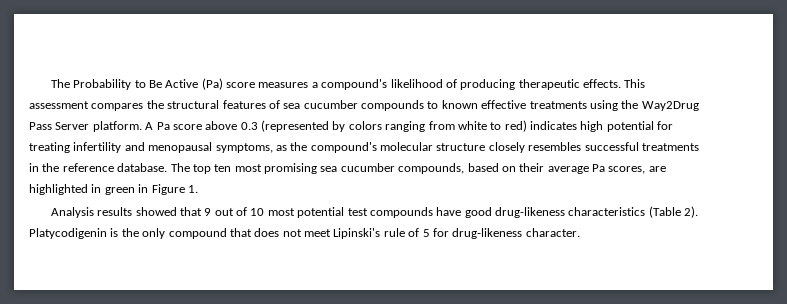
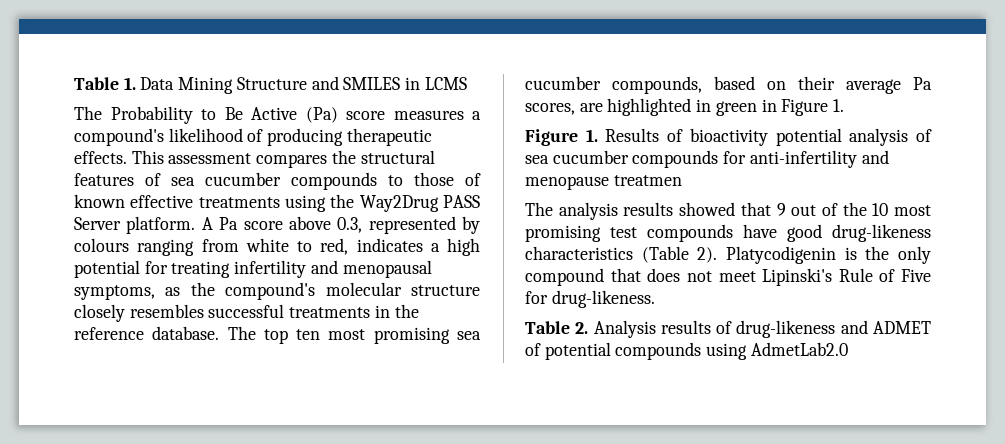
(50, 83) none -> [74,76,467,94] Table 1. Data Mining Structure and SMILES in LCMS //
(439, 105) none -> [414,172,481,186] those of
[29,122,52,130] Pass -> [443,195,480,208] PASS
[240,120,382,132] 0.3 (represented by colors -> [337,216,480,234] [74,238,129,252] 0.3, represented by colours
[504,120,577,132] red) indicates -> [320,238,440,255] red, indicates a
[50,207,94,218] Analysis -> [525,128,932,146] [525,150,889,168] [525,175,682,190] [525,202,618,220] Figure 1. Results of bioactivity potential analysis of sea cucumber compounds for anti-infertility and menopause treatmen // The analysis
(248, 211) none -> [842,202,867,216] the
[297,207,345,218] potential -> [525,225,601,242] promising
[383,228,580,239] rule of 5 for drug-likeness character. -> [838,268,931,282] [525,290,655,308] [525,320,931,338] [525,342,848,360] Rule of Five for drug-likeness. // Table 2. Analysis results of drug-likeness and ADMET of potential compounds using AdmetLab2.0

